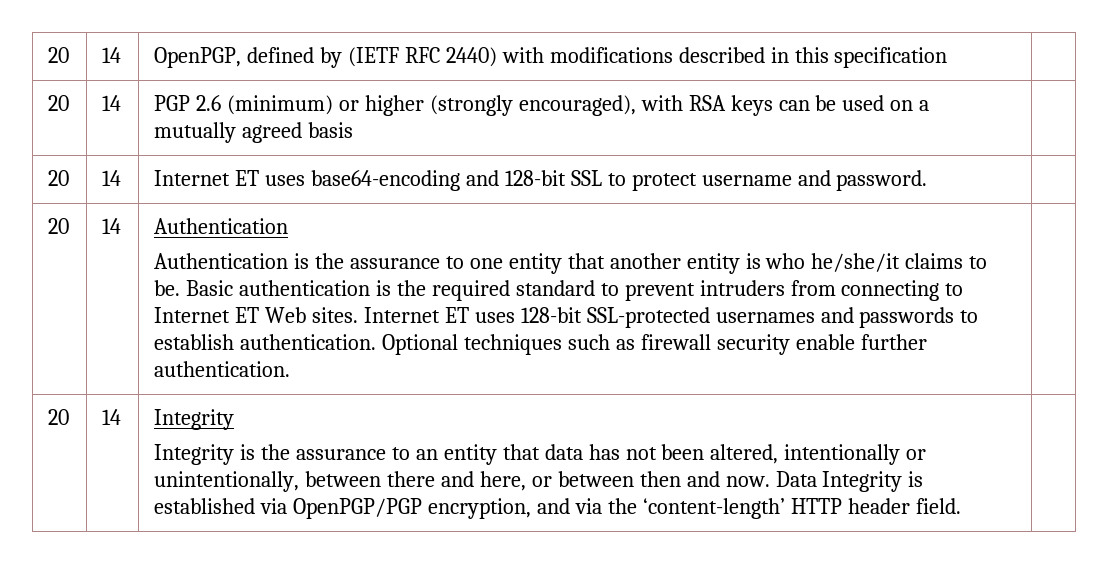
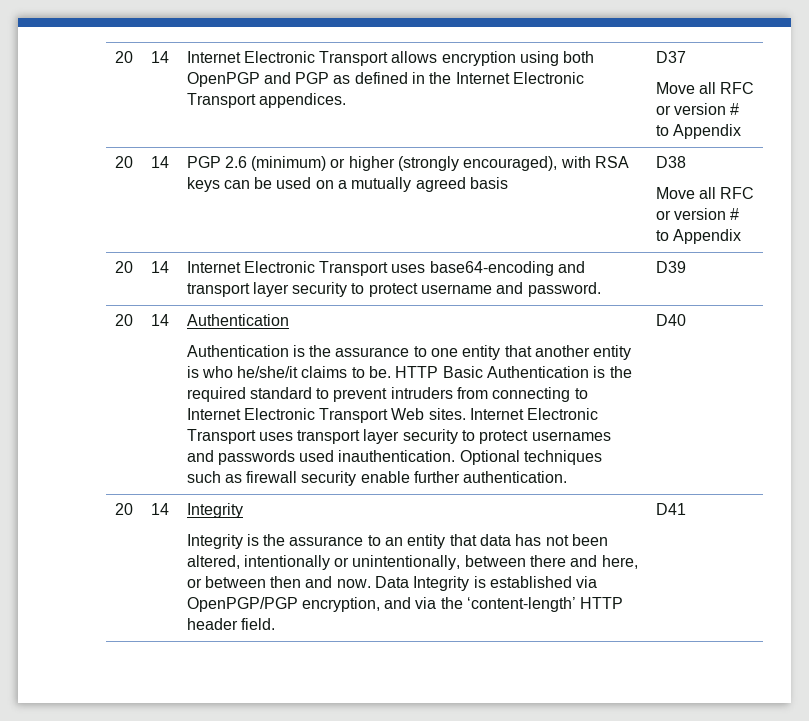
[48,47,70,63] [102,47,122,63] [154,47,948,68] 20 | 14 | OpenPGP, defined by (IETF RFC 2440) with modifications described in this specification | -> [114,51,133,63] [150,51,169,63] [186,51,595,66] [186,72,585,87] [186,93,346,108] [655,51,686,63] [655,82,755,94] [655,103,740,115] [655,124,741,139] 20 | 14 | Internet Electronic Transport allows encryption using both OpenPGP and PGP as defined in the Internet Electronic Transport appendices. | D37 // Move all RFC or version # to Appendix
[48,170,70,186] [102,170,122,186] [154,170,260,186] // 20 | 14 | Internet ET -> [655,156,686,168] [655,187,755,199] [655,208,740,220] [655,229,741,244] [114,261,133,273] [150,261,169,273] [186,261,389,276] D38 // Move all RFC or version # to Appendix // 20 | 14 | Internet Electronic Transport
[504,170,602,186] 128-bit SSL -> [186,282,348,297] transport layer security
(928, 180) none -> [655,261,686,273] D39
[186,280,371,296] Basic authentication -> [395,366,590,378] HTTP Basic Authentication
[235,307,260,323] ET -> [243,408,389,423] Electronic Transport
[444,307,979,328] [154,334,377,350] ET uses 128-bit SSL-protected usernames and passwords to establish authentication. -> [527,408,599,420] [186,429,611,444] [186,450,456,465] Electronic Transport uses transport layer security to protect usernames and passwords used inauthentication.
(291, 369) none -> [655,314,686,326] D40
(961, 506) none -> [655,503,686,515] D41

